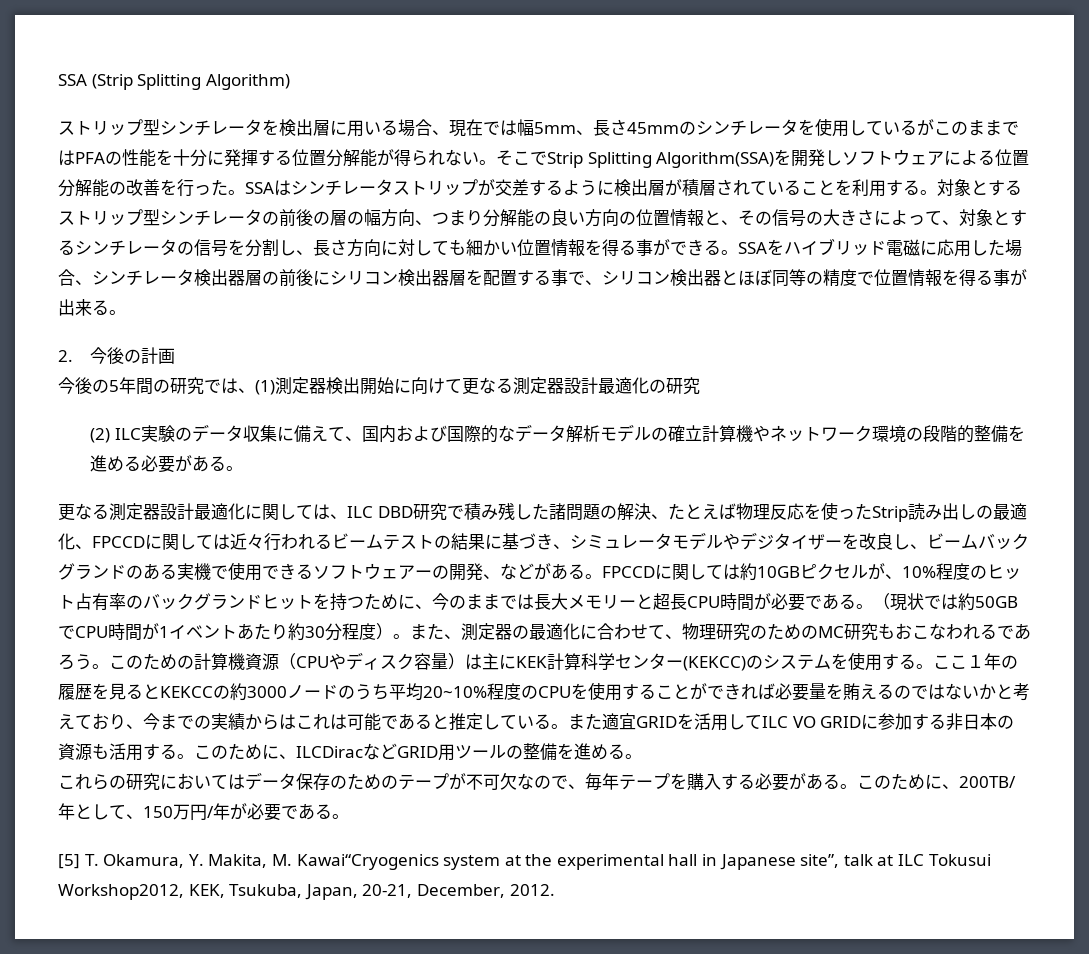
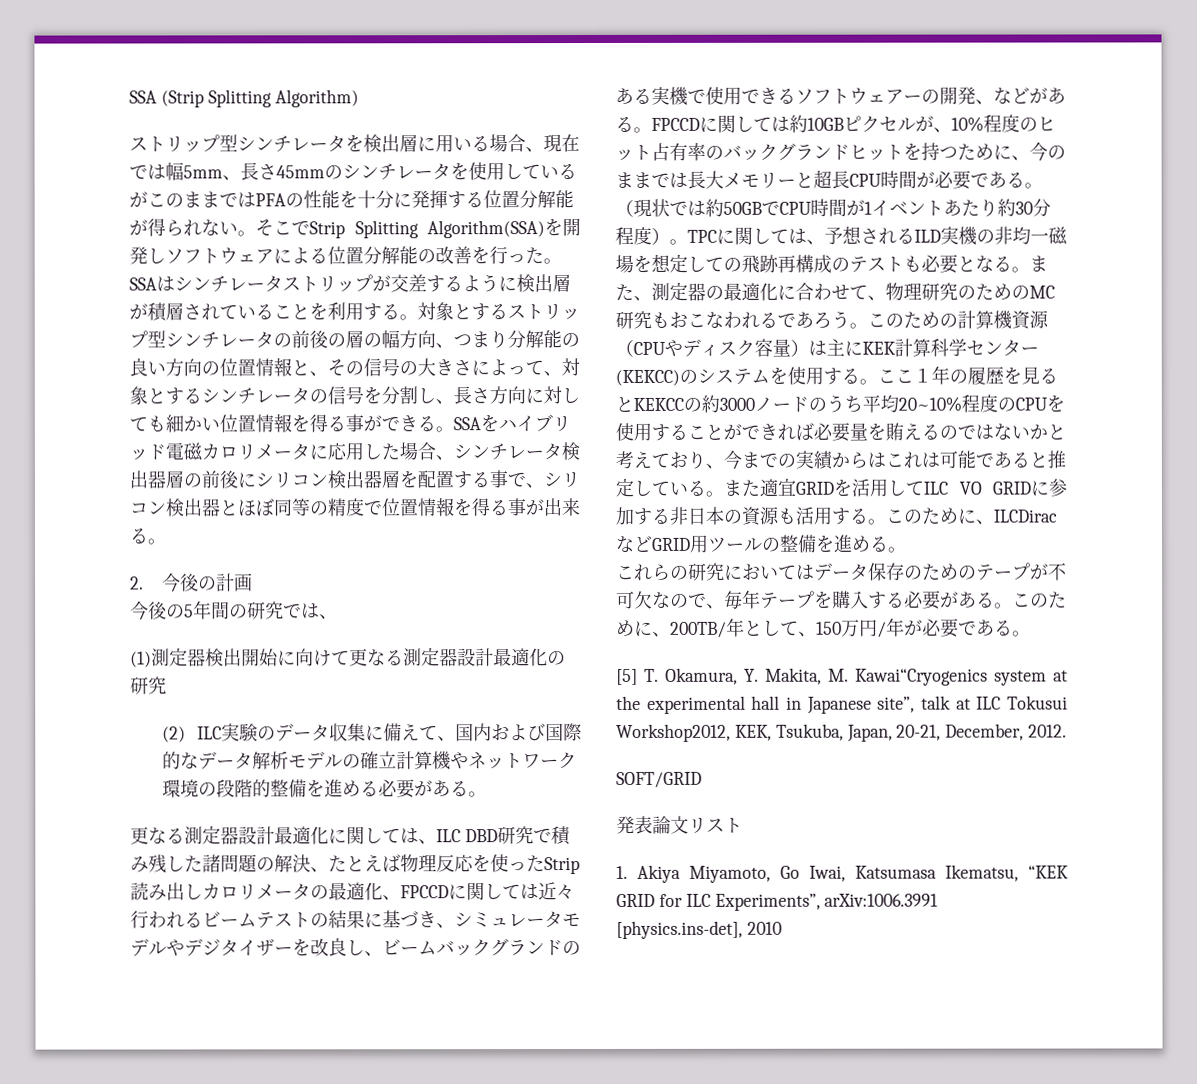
(920, 247) none -> [201,443,310,461] カロリメータ
(255, 390) none -> (338, 617) //
(976, 512) none -> [202,883,311,901] カロリメータ
(410, 636) none -> [687,225,1068,246] [615,253,1030,274] TPCに関しては、予想されるILD実機の非均一磁場を想定しての飛跡再構成のテストも必要となる。
(555, 890) none -> [616,771,702,788] [616,815,743,834] [616,864,1069,883] [616,893,939,911] [616,920,782,939] // SOFT/GRID // 発表論文リスト // 1. Akiya Miyamoto, Go Iwai, Katsumasa Ikematsu, “KEK GRID for ILC Experiments”, arXiv:1006.3991 [physics.ins-det], 2010

